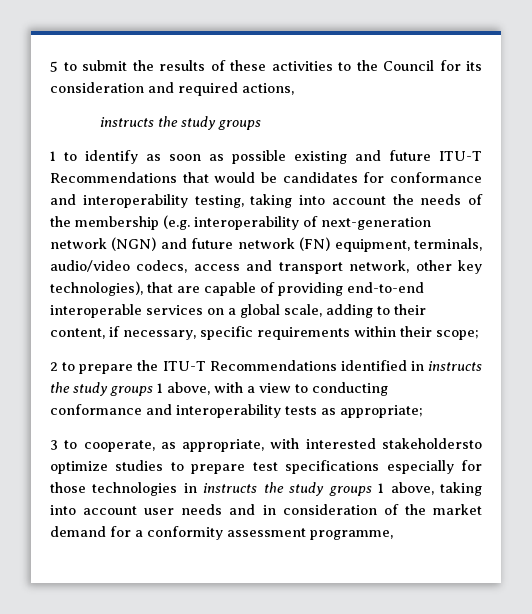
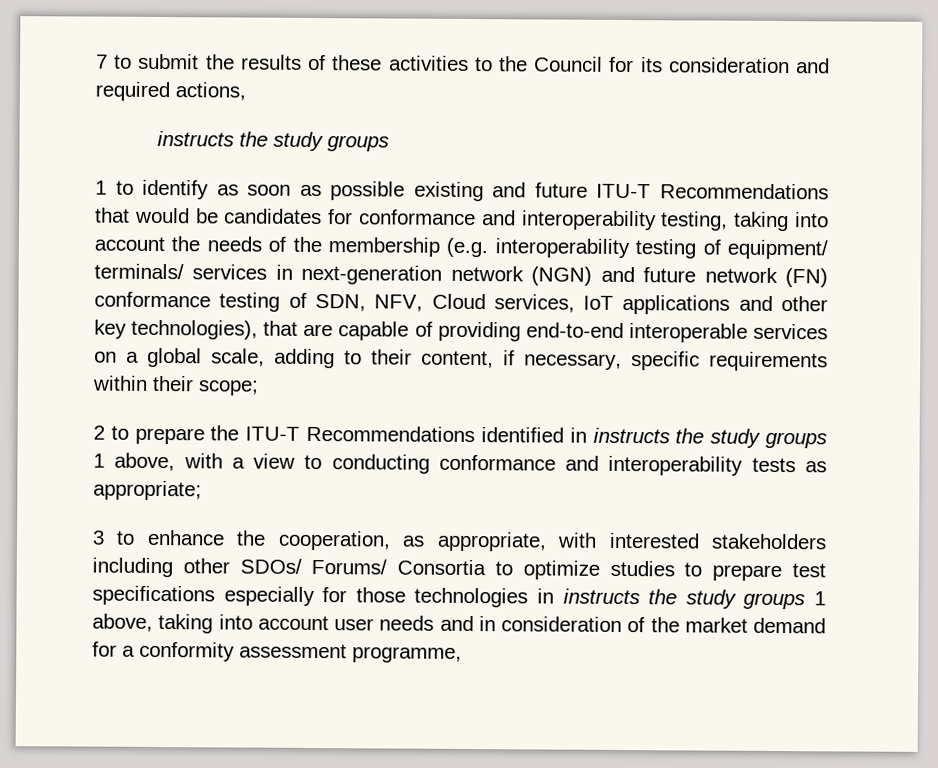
[50,61,58,72] 5 -> [96,54,108,69] 7
[303,216,318,227] of -> [635,239,828,260] [94,263,293,280] testing of equipment/ terminals/ services in
[334,238,482,252] [50,260,410,274] equipment, terminals, audio/video codecs, access and transport network, -> [94,291,773,315] conformance testing of SDN, NFV, Cloud services, IoT applications and
[83,440,155,452] cooperate, -> [146,529,391,551] enhance the cooperation,
[381,438,482,449] stakeholdersto -> [711,533,828,550] [92,557,514,578] stakeholders including other SDOs/ Forums/ Consortia to

